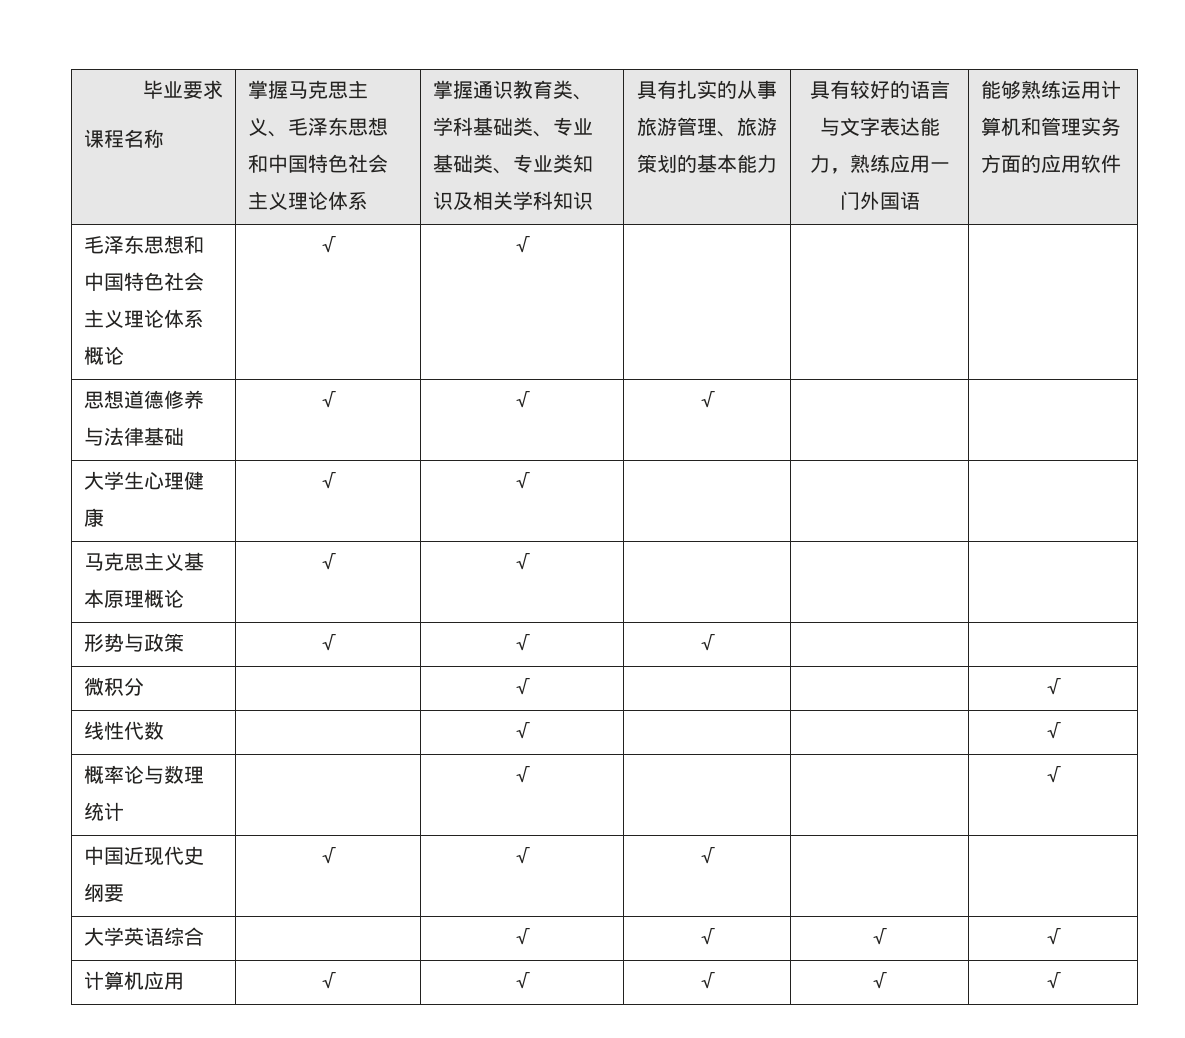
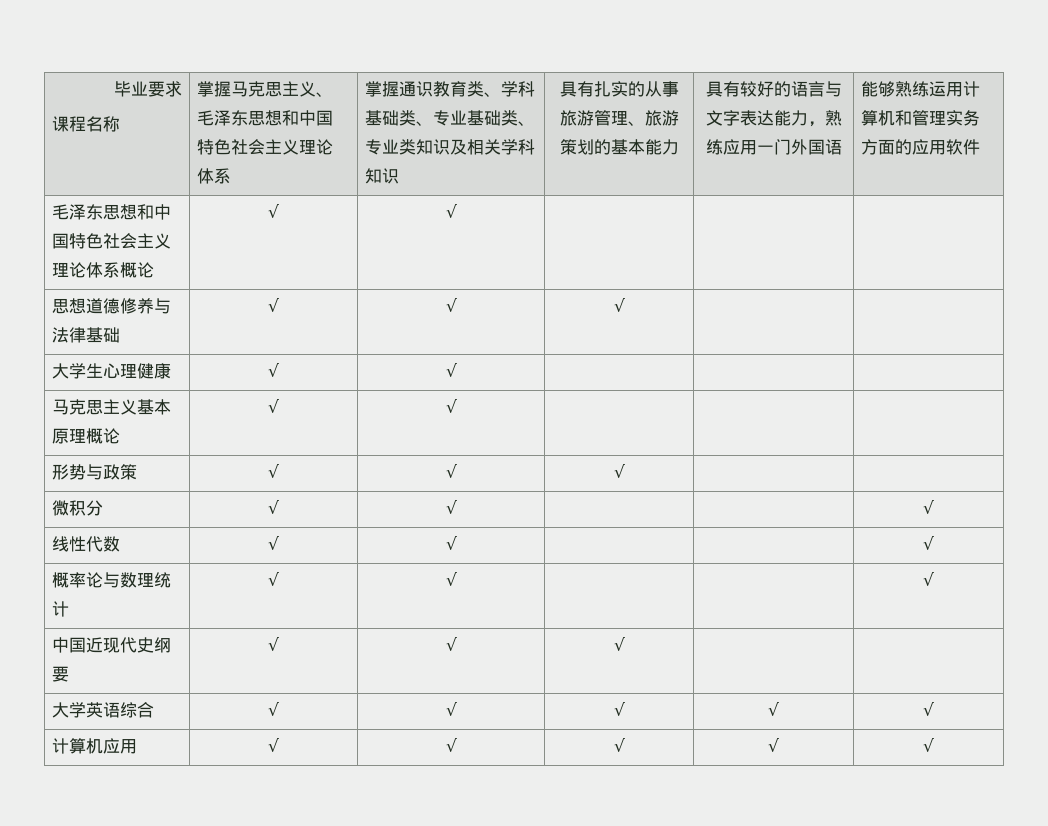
(145, 686) none -> [268,500,279,514] √
(165, 730) none -> [268,536,279,550] √
(125, 811) none -> [268,572,279,586] √
(205, 936) none -> [268,702,279,716] √

